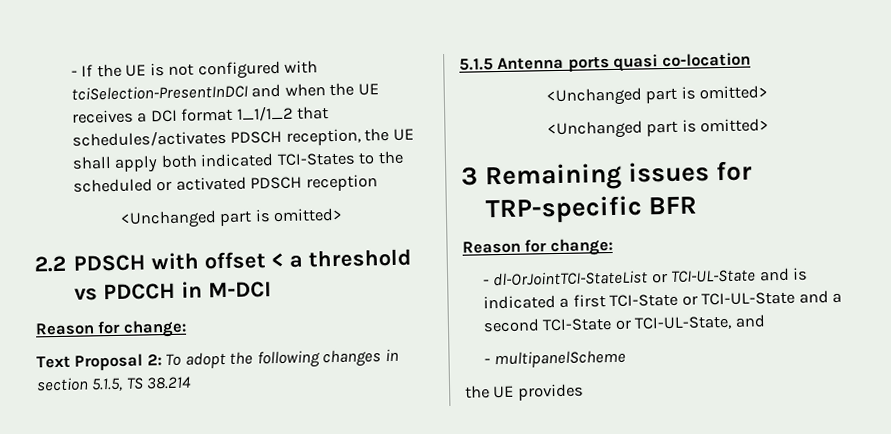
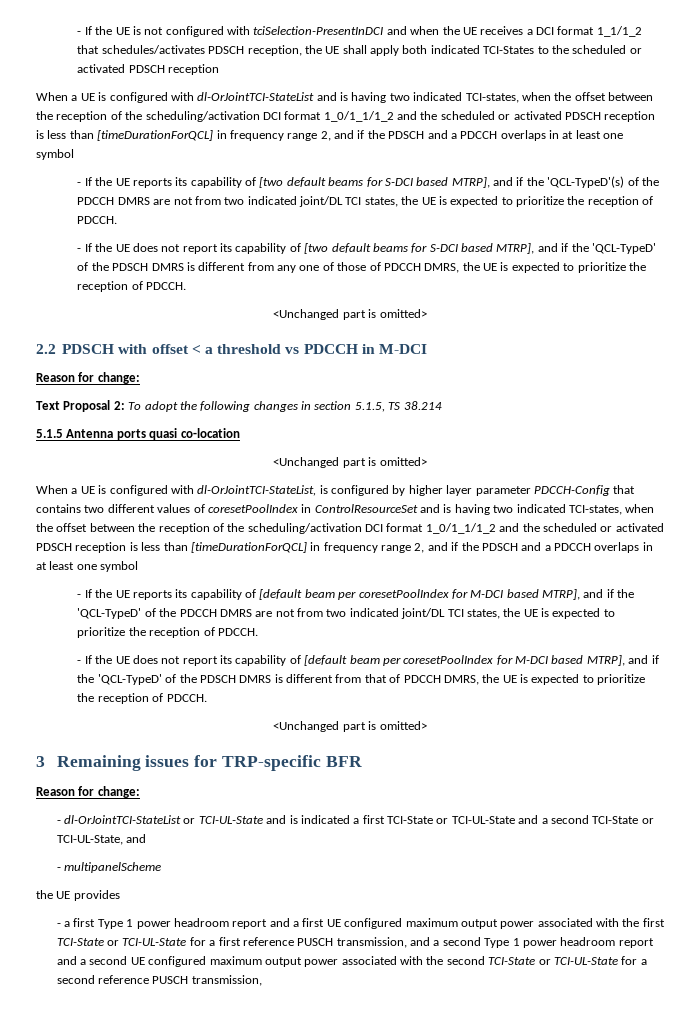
(378, 183) none -> [36,92,653,103] [36,111,656,122] [36,130,624,141] [36,149,74,160] [77,176,659,188] [77,196,654,207] [77,216,118,224] [77,243,656,254] [77,262,646,273] [77,281,187,292] // When a UE is configured with dl-OrJointTCI-StateList and is having two indicated TCI-states, when the offset between the reception of the scheduling/activation DCI format 1_0/1_1/1_2 and the scheduled or activated PDSCH reception is less than [timeDurationForQCL] in frequency range 2, and if the PDSCH and a PDCCH overlaps in at least one symbol // - If the UE reports its capability of [two default beams for S-DCI based MTRP], and if the 'QCL-TypeD'(s) of the PDCCH DMRS are not from two indicated joint/DL TCI states, the UE is expected to prioritize the reception of PDCCH. // - If the UE does not report its capability of [two default beams for S-DCI based MTRP], and if the 'QCL-TypeD' of the PDSCH DMRS is different from any one of those of PDCCH DMRS, the UE is expected to prioritize the reception of PDCCH.
(769, 92) none -> [36,485,636,496] [36,504,655,515] [36,523,664,534] [36,542,653,553] [36,561,139,572] [77,589,635,600] [77,608,615,619] [77,627,258,638] [77,655,659,666] [77,674,646,685] [77,693,207,704] // When a UE is configured with dl-OrJointTCI-StateList, is configured by higher layer parameter PDCCH-Config that contains two different values of coresetPoolIndex in ControlResourceSet and is having two indicated TCI-states, when the offset between the reception of the scheduling/activation DCI format 1_0/1_1/1_2 and the scheduled or activated PDSCH reception is less than [timeDurationForQCL] in frequency range 2, and if the PDSCH and a PDCCH overlaps in at least one symbol // - If the UE reports its capability of [default beam per coresetPoolIndex for M-DCI based MTRP], and if the 'QCL-TypeD' of the PDCCH DMRS are not from two indicated joint/DL TCI states, the UE is expected to prioritize the reception of PDCCH. // - If the UE does not report its capability of [default beam per coresetPoolIndex for M-DCI based MTRP], and if the 'QCL-TypeD' of the PDSCH DMRS is different from that of PDCCH DMRS, the UE is expected to prioritize the reception of PDCCH.
(584, 392) none -> [56,918,665,929] [56,937,654,948] [56,956,647,967] [56,975,262,986] // - a first Type 1 power headroom report and a first UE configured maximum output power associated with the first TCI-State or TCI-UL-State for a first reference PUSCH transmission, and a second Type 1 power headroom report and a second UE configured maximum output power associated with the second TCI-State or TCI-UL-State for a second reference PUSCH transmission,

